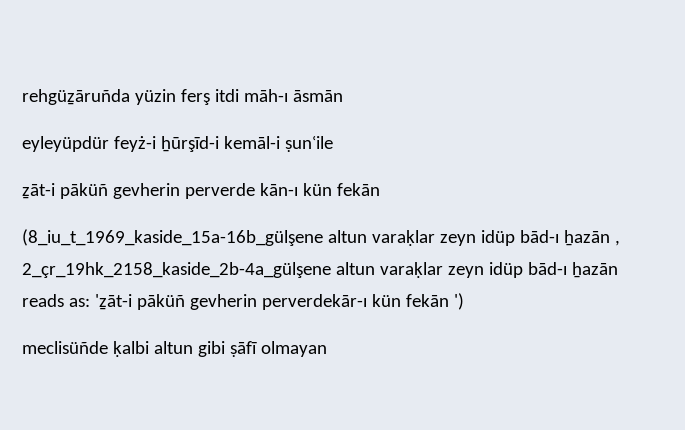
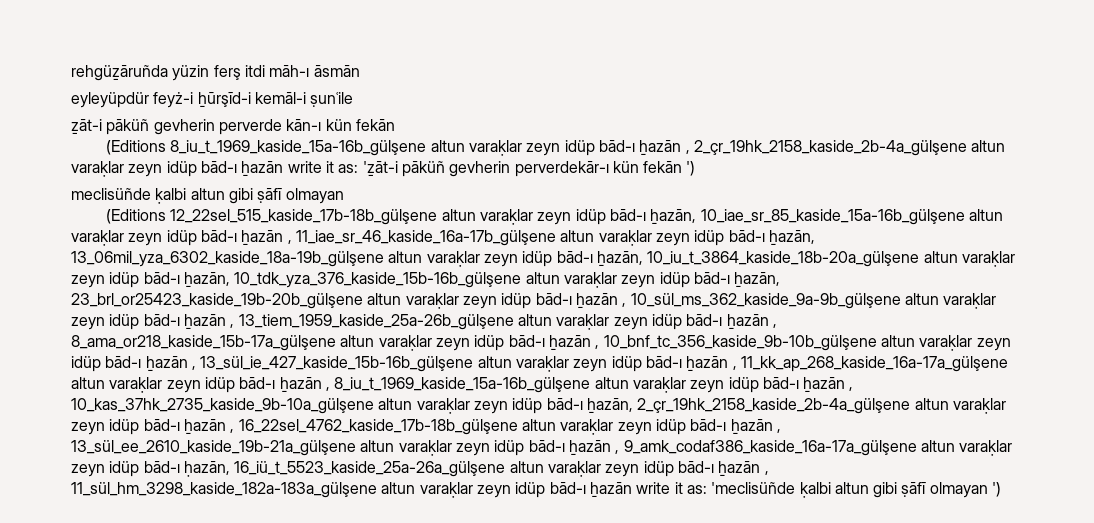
[22,229,323,246] (8_iu_t_1969_kaside_15a-16b_gülşene -> [105,140,427,156] (Editions 8_iu_t_1969_kaside_15a-16b_gülşene
[22,294,64,307] reads -> [287,161,334,173] write it
(327, 349) none -> [105,209,1003,225] [71,230,815,246] [71,251,1015,267] [71,272,781,288] [71,293,997,309] [71,314,777,330] [71,335,1011,351] [71,356,1008,372] [71,377,854,393] [71,398,1006,414] [71,419,781,435] [71,440,1013,456] [71,461,769,477] [71,482,1002,498] // (Editions 12_22sel_515_kaside_17b-18b_gülşene altun varaḳlar zeyn idüp bād-ı ẖazān, 10_iae_sr_85_kaside_15a-16b_gülşene altun varaḳlar zeyn idüp bād-ı ẖazān , 11_iae_sr_46_kaside_16a-17b_gülşene altun varaḳlar zeyn idüp bād-ı ẖazān, 13_06mil_yza_6302_kaside_18a-19b_gülşene altun varaḳlar zeyn idüp bād-ı ẖazān, 10_iu_t_3864_kaside_18b-20a_gülşene altun varaḳlar zeyn idüp bād-ı ẖazān, 10_tdk_yza_376_kaside_15b-16b_gülşene altun varaḳlar zeyn idüp bād-ı ẖazān, 23_brl_or25423_kaside_19b-20b_gülşene altun varaḳlar zeyn idüp bād-ı ẖazān , 10_sül_ms_362_kaside_9a-9b_gülşene altun varaḳlar zeyn idüp bād-ı ẖazān , 13_tiem_1959_kaside_25a-26b_gülşene altun varaḳlar zeyn idüp bād-ı ẖazān , 8_ama_or218_kaside_15b-17a_gülşene altun varaḳlar zeyn idüp bād-ı ẖazān , 10_bnf_tc_356_kaside_9b-10b_gülşene altun varaḳlar zeyn idüp bād-ı ẖazān , 13_sül_ie_427_kaside_15b-16b_gülşene altun varaḳlar zeyn idüp bād-ı ẖazān , 11_kk_ap_268_kaside_16a-17a_gülşene altun varaḳlar zeyn idüp bād-ı ẖazān , 8_iu_t_1969_kaside_15a-16b_gülşene altun varaḳlar zeyn idüp bād-ı ẖazān , 10_kas_37hk_2735_kaside_9b-10a_gülşene altun varaḳlar zeyn idüp bād-ı ẖazān, 2_çr_19hk_2158_kaside_2b-4a_gülşene altun varaḳlar zeyn idüp bād-ı ẖazān , 16_22sel_4762_kaside_17b-18b_gülşene altun varaḳlar zeyn idüp bād-ı ẖazān , 13_sül_ee_2610_kaside_19b-21a_gülşene altun varaḳlar zeyn idüp bād-ı ẖazān , 9_amk_codaf386_kaside_16a-17a_gülşene altun varaḳlar zeyn idüp bād-ı ḥazān, 16_iü_t_5523_kaside_25a-26a_gülşene altun varaḳlar zeyn idüp bād-ı ẖazān , 11_sül_hm_3298_kaside_182a-183a_gülşene altun varaḳlar zeyn idüp bād-ı ẖazān write it as: 'meclisüñde ḳalbi altun gibi ṣāfī olmayan ')

